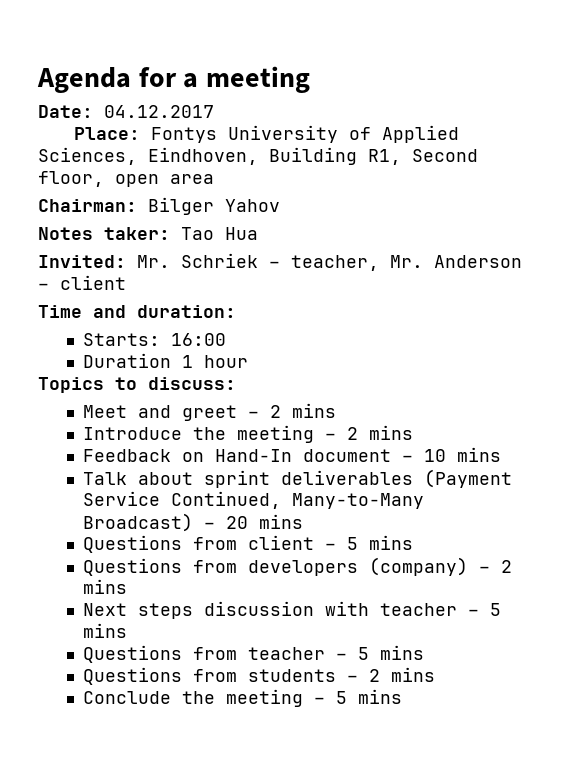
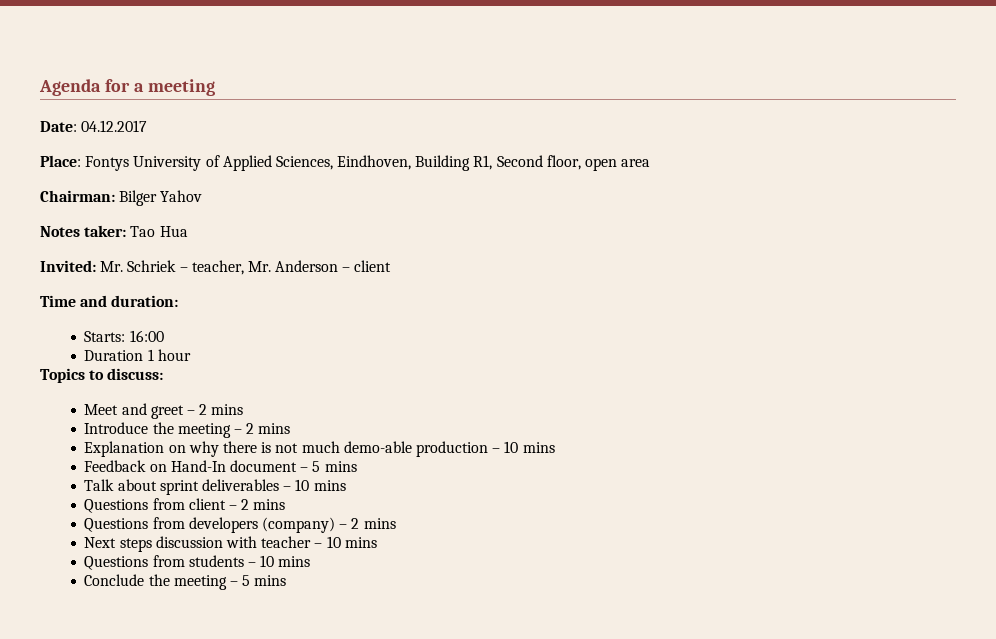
(414, 432) none -> [84,441,555,457] // Explanation on why there is not much demo-able production – 10 mins
[424,449,447,462] 10 -> [312,461,321,472] 5
[424,469,513,488] [83,491,425,509] [83,513,249,532] (Payment Service Continued, Many-to-Many Broadcast) – 20 -> [283,479,310,491] – 10
[347,537,359,550] 5 -> [241,499,250,510] 2
[490,603,502,616] [83,623,128,638] [83,645,370,663] 5 mins // Questions from teacher – 5 -> [326,536,341,548] 10
[369,669,381,682] 2 -> [260,555,275,567] 10

